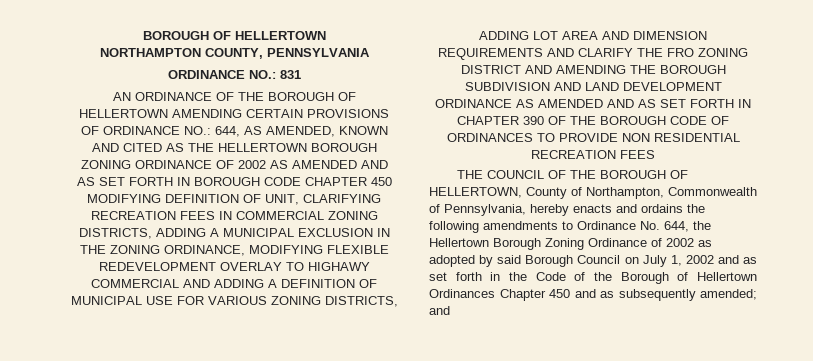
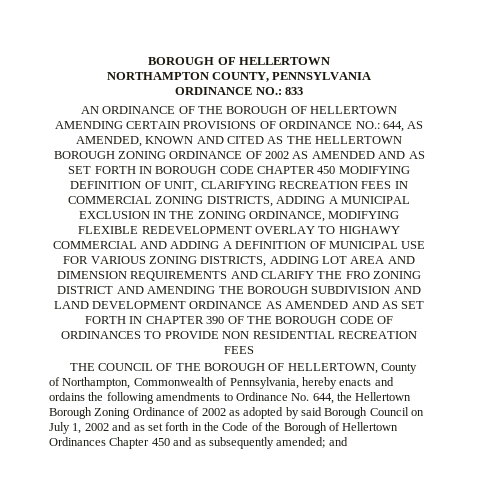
[279,70,301,79] 831 -> [284,87,303,95] 833

